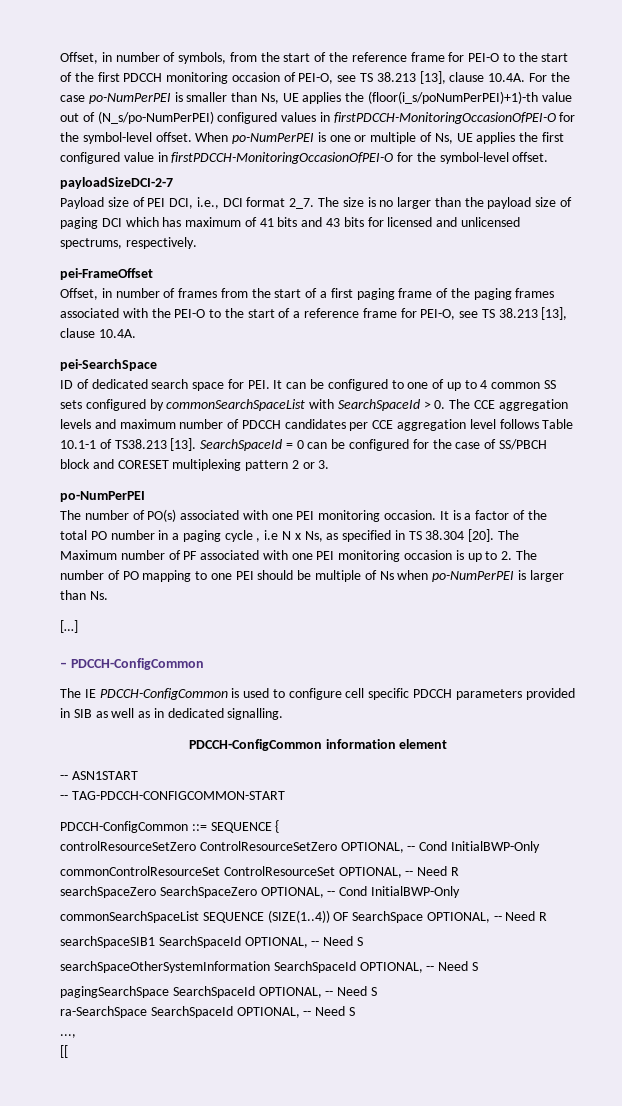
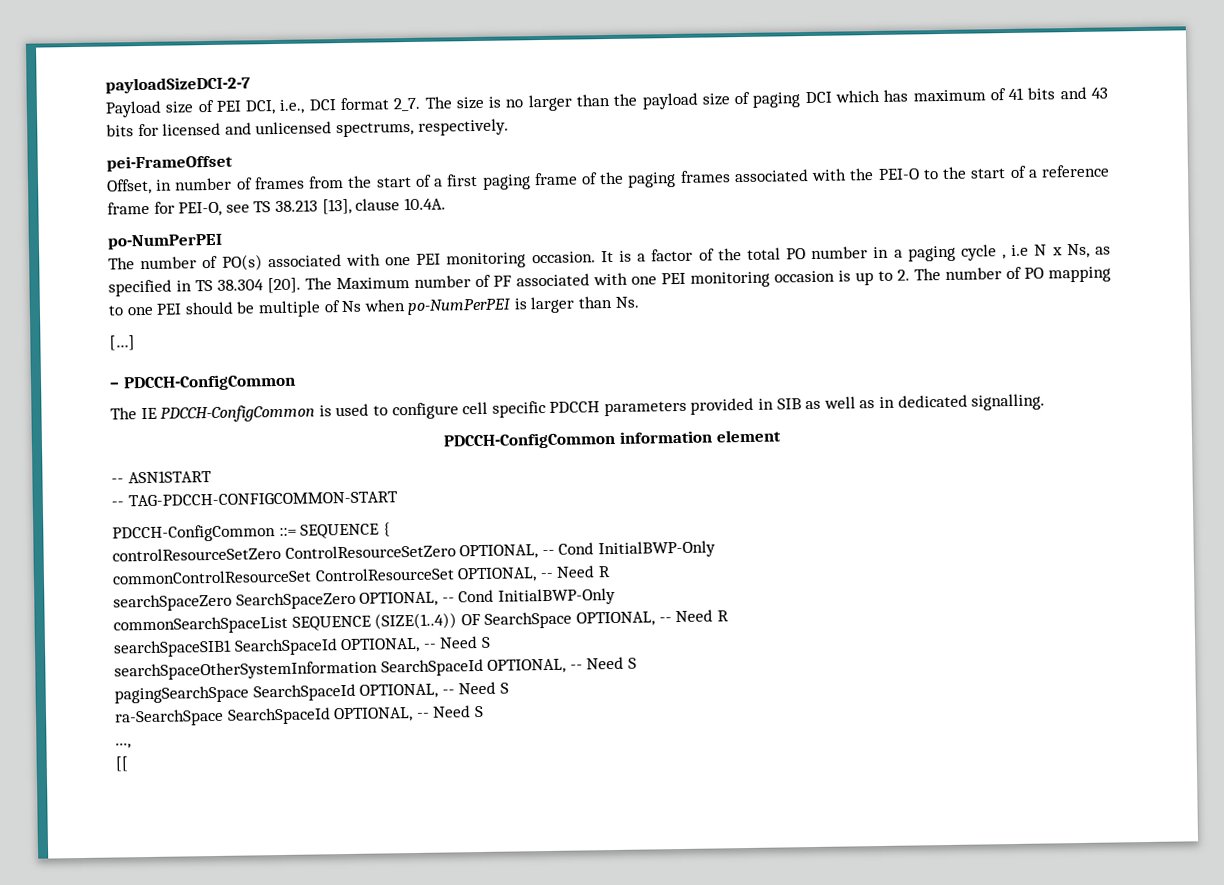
[60,52,569,64] [60,71,570,84] [60,91,572,104] [60,111,576,124] [60,132,564,144] [60,152,549,164] Offset, in number of symbols, from the start of the reference frame for PEI-O to the start of the first PDCCH monitoring occasion of PEI-O, see TS 38.213 [13], clause 10.4A. For the case po-NumPerPEI is smaller than Ns, UE applies the (floor(i_s/poNumPerPEI)+1)-th value out of (N_s/po-NumPerPEI) configured values in firstPDCCH-MonitoringOccasionOfPEI-O for the symbol-level offset. When po-NumPerPEI is one or multiple of Ns, UE applies the first configured value in firstPDCCH-MonitoringOccasionOfPEI-O for the symbol-level offset. // -> (105, 85) none
[60,359,157,371] [60,379,557,391] [60,399,568,411] [60,419,574,431] [60,438,547,451] [60,459,330,471] // pei-SearchSpace // ID of dedicated search space for PEI. It can be configured to one of up to 4 common SS sets configured by commonSearchSpaceList with SearchSpaceId > 0. The CCE aggregation levels and maximum number of PDCCH candidates per CCE aggregation level follows Table 10.1-1 of TS38.213 [13]. SearchSpaceId = 0 can be configured for the case of SS/PBCH block and CORESET multiplexing pattern 2 or 3. -> (446, 204) none

